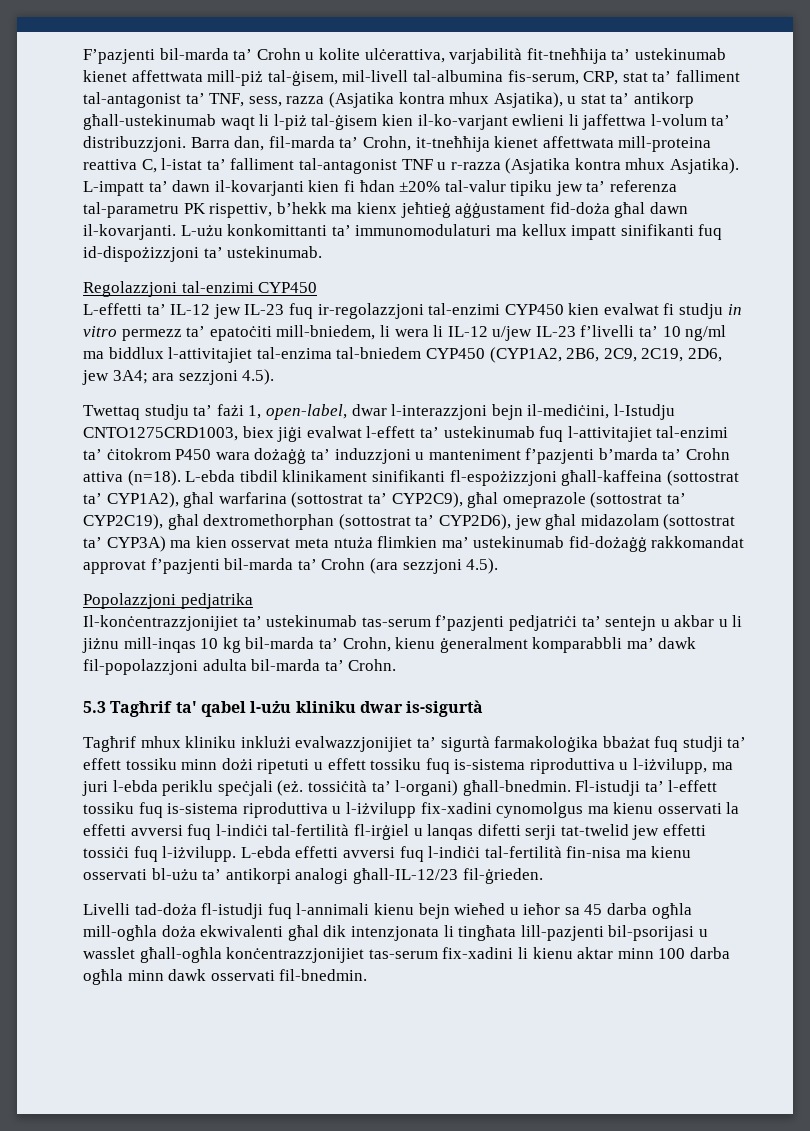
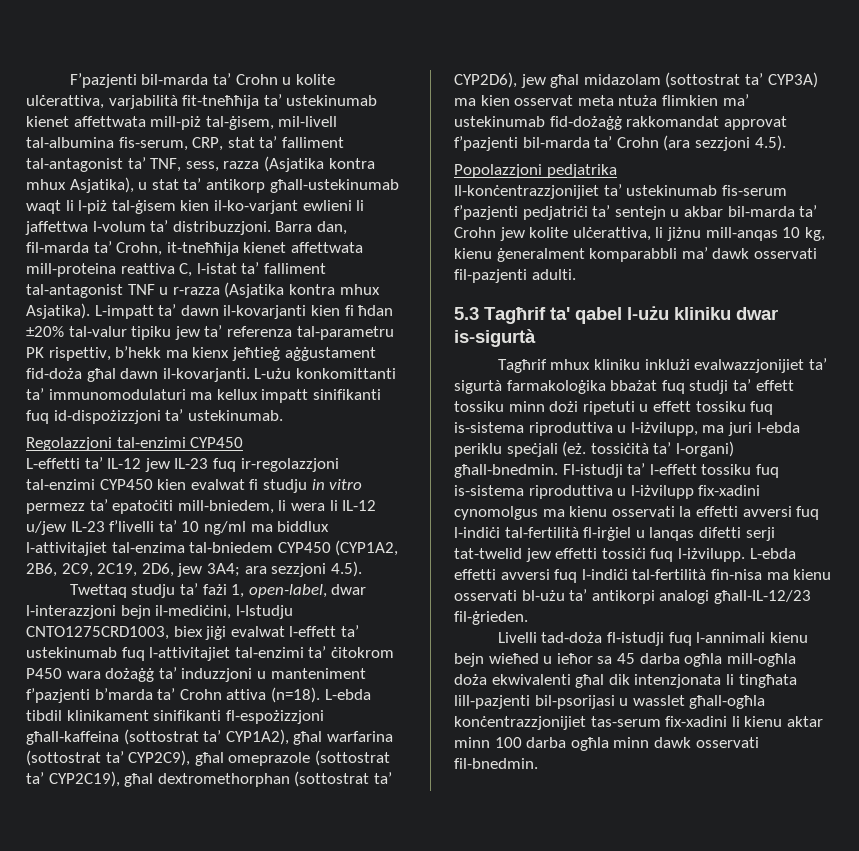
[361,617,431,627] tas-serum -> [721,185,787,196] fis-serum
[718,615,743,627] [82,637,391,653] u li jiżnu mill-inqas 10 kg bil-marda ta’ Crohn, -> [727,205,818,217] [454,227,825,241] bil-marda ta’ Crohn jew kolite ulċerattiva, li jiżnu mill-anqas 10 kg,
[83,659,397,675] fil-popolazzjoni adulta bil-marda ta’ Crohn. -> [753,248,817,259] [454,269,576,283] osservati fil-pazjenti adulti.

